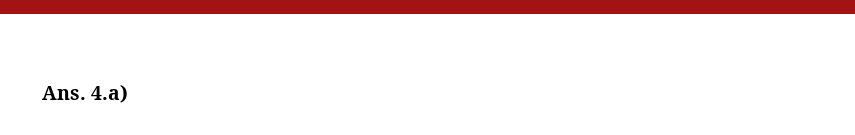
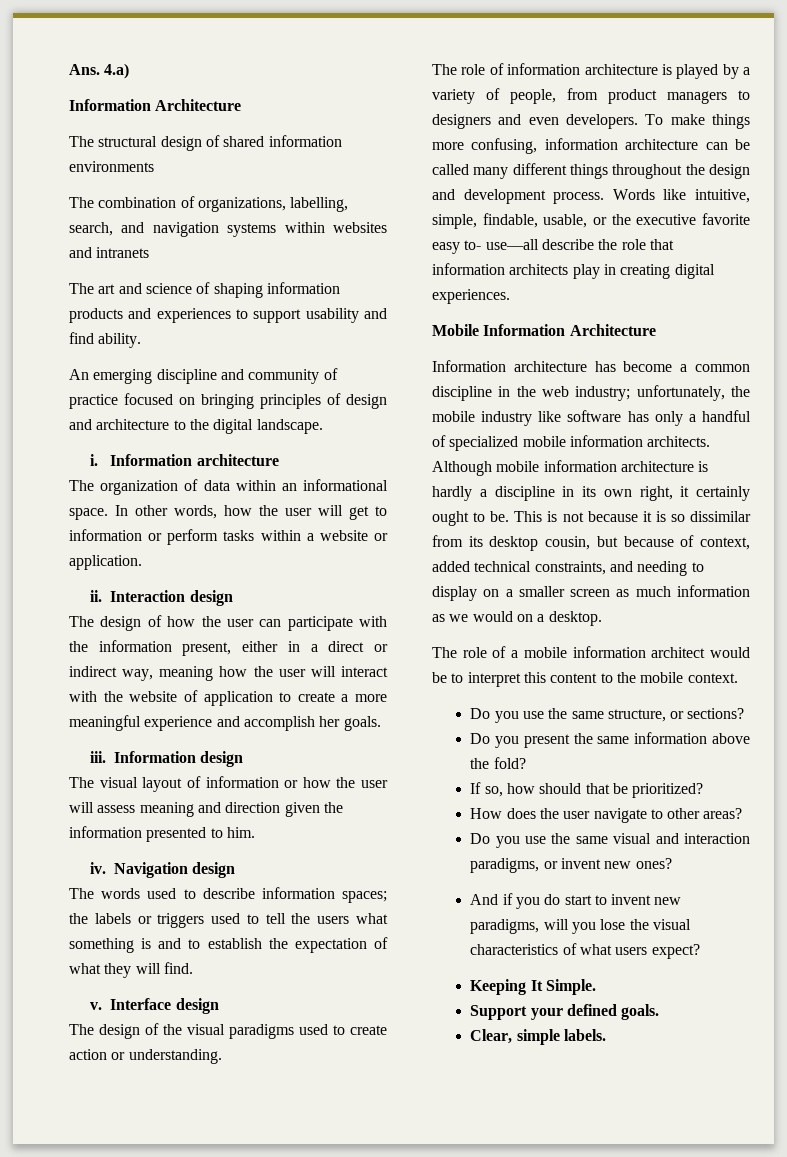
(129, 93) none -> [69,99,242,111] [69,135,342,151] [69,161,154,172] [69,196,349,212] [69,222,387,237] [69,247,150,258] [69,282,340,298] [69,308,387,323] [69,332,142,348] [69,368,338,384] [69,393,387,409] [69,419,323,434] [89,454,279,466] [69,479,389,495] [69,505,387,520] [69,529,388,545] [69,555,142,570] [89,590,233,606] [69,615,387,631] [69,640,389,656] [69,666,388,681] [69,690,387,706] [69,715,381,731] [89,751,243,767] [69,776,388,792] [69,802,343,817] [69,826,255,842] [89,862,235,878] [69,887,387,903] [69,913,388,928] [69,937,388,953] [69,962,193,978] [89,998,219,1014] [69,1023,387,1039] [69,1049,222,1064] [432,63,750,79] [432,88,750,104] [432,114,750,129] [432,138,751,154] [432,163,750,179] [432,189,750,204] [432,213,750,229] [432,239,674,254] [432,263,715,279] [432,289,510,304] [432,324,656,336] [432,360,750,372] [432,385,750,401] [432,410,751,426] [432,435,711,451] [432,460,709,476] [432,486,750,501] [432,511,751,526] [432,535,750,551] [432,561,704,576] [432,585,750,601] [432,611,602,626] [432,646,750,658] [432,672,738,687] [470,708,745,723] [470,732,750,748] [470,757,526,769] [470,782,704,798] [470,808,743,823] [470,833,750,848] [470,858,672,873] [470,893,682,909] [470,919,691,934] [470,943,700,959] [470,979,596,995] [470,1004,660,1020] [470,1029,606,1045] // Information Architecture // The structural design of shared information environments // The combination of organizations, labelling, search, and navigation systems within websites and intranets // The art and science of shaping information products and experiences to support usability and find ability. // An emerging discipline and community of practice focused on bringing principles of design and architecture to the digital landscape. // i. Information architecture // The organization of data within an informational space. In other words, how the user will get to information or perform tasks within a website or application. // ii. Interaction design // The design of how the user can participate with the information present, either in a direct or indirect way, meaning how the user will interact with the website of application to create a more meaningful experience and accomplish her goals. // iii. Information design // The visual layout of information or how the user will assess meaning and direction given the information presented to him. // iv. Navigation design // The words used to describe information spaces; the labels or triggers used to tell the users what something is and to establish the expectation of what they will find. // v. Interface design // The design of the visual paradigms used to create action or understanding. // The role of information architecture is played by a variety of people, from product managers to designers and even developers. To make things more confusing, information architecture can be called many different things throughout the design and development process. Words like intuitive, simple, findable, usable, or the executive favorite easy to- use—all describe the role that information architects play in creating digital experiences. // Mobile Information Architecture // Information architecture has become a common discipline in the web industry; unfortunately, the mobile industry like software has only a handful of specialized mobile information architects. Although mobile information architecture is hardly a discipline in its own right, it certainly ought to be. This is not because it is so dissimilar from its desktop cousin, but because of context, added technical constraints, and needing to display on a smaller screen as much information as we would on a desktop. // The role of a mobile information architect would be to interpret this content to the mobile context. // Do you use the same structure, or sections? // Do you present the same information above the fold? // If so, how should that be prioritized? // How does the user navigate to other areas? // Do you use the same visual and interaction paradigms, or invent new ones? // And if you do start to invent new paradigms, will you lose the visual characteristics of what users expect? // Keeping It Simple. // Support your defined goals. // Clear, simple labels.

